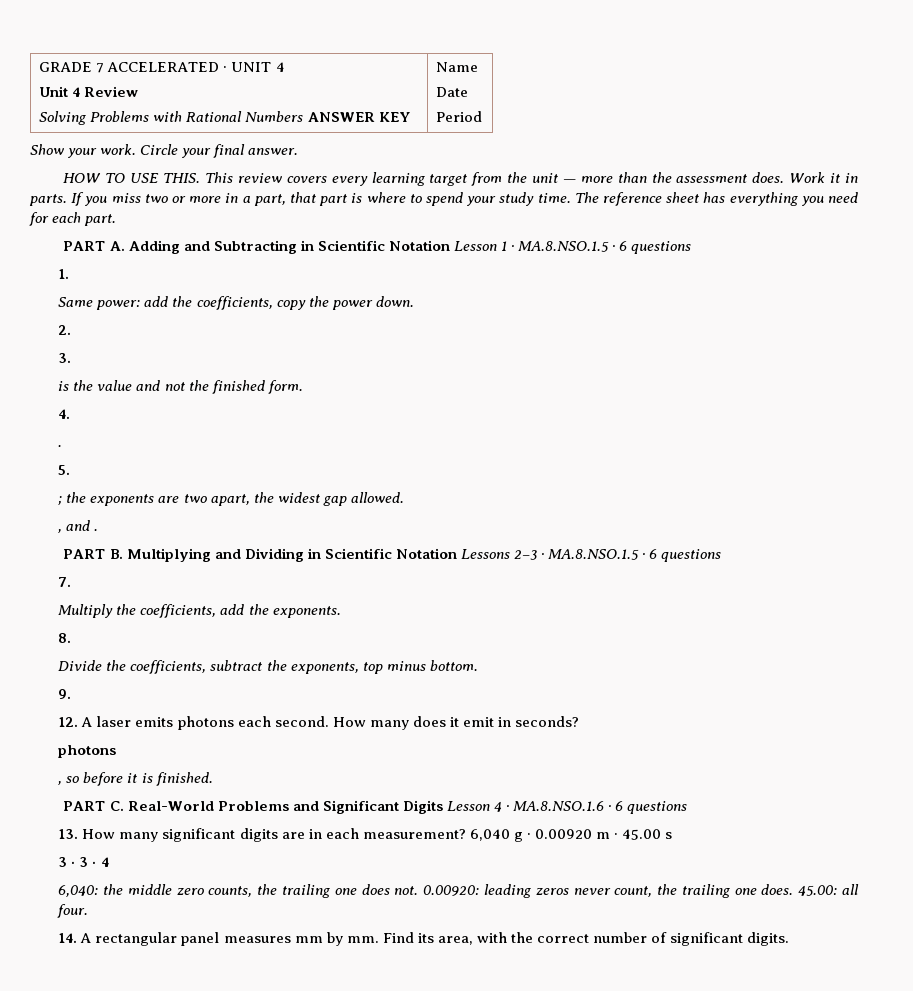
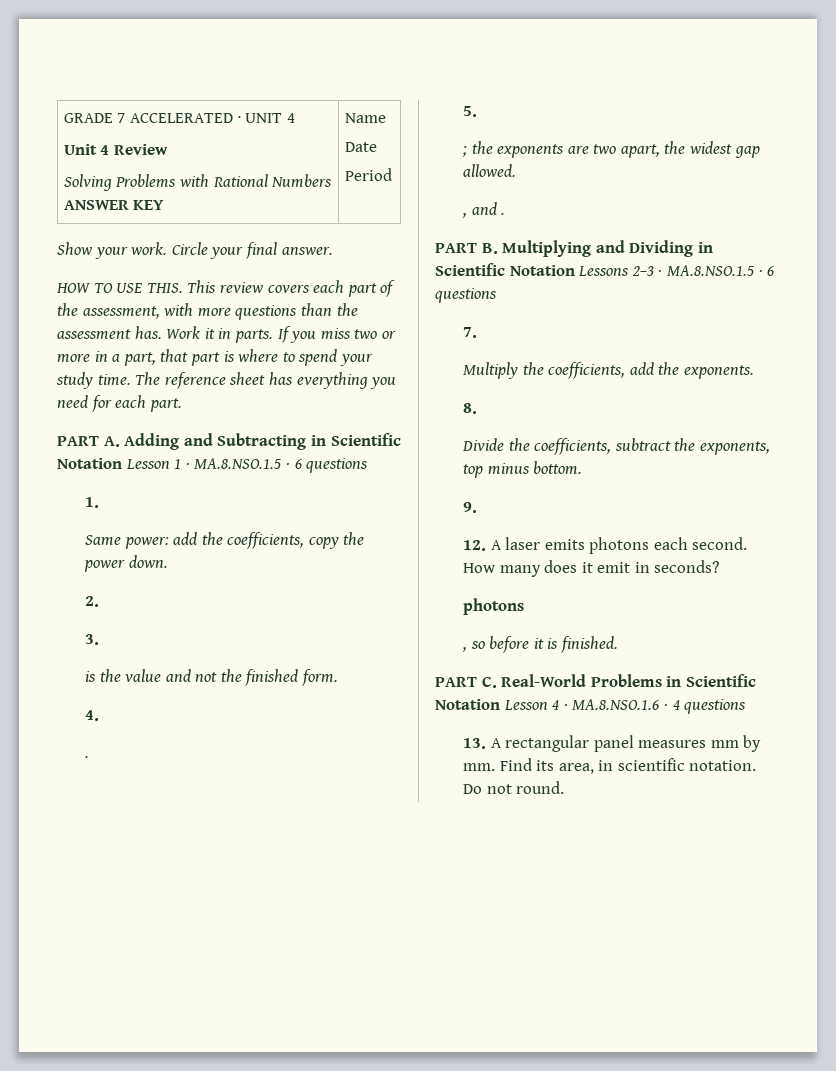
[331,172,613,186] every learning target from the unit — more -> [313,280,396,297] [57,303,298,320] each part of the assessment, with more questions
[752,172,785,183] does. -> [134,326,162,339] has.
[292,800,443,814] and Significant Digits -> [666,674,756,687] [435,699,500,710] in Scientific Notation
[615,801,624,811] 6 -> [672,700,680,710] 4
[82,828,673,842] [58,857,109,867] [58,884,859,898] [57,904,89,918] [58,933,78,943] How many significant digits are in each measurement? 6,040 g · 0.00920 m · 45.00 s // 3 · 3 · 4 // 6,040: the middle zero counts, the trailing one does not. 0.00920: leading zeros never count, the trailing one does. 45.00: all four. // 14. -> (486, 743) none
[476,932,790,946] with the correct number of significant digits. -> [598,758,757,771] [462,781,565,794] in scientific notation. Do not round.

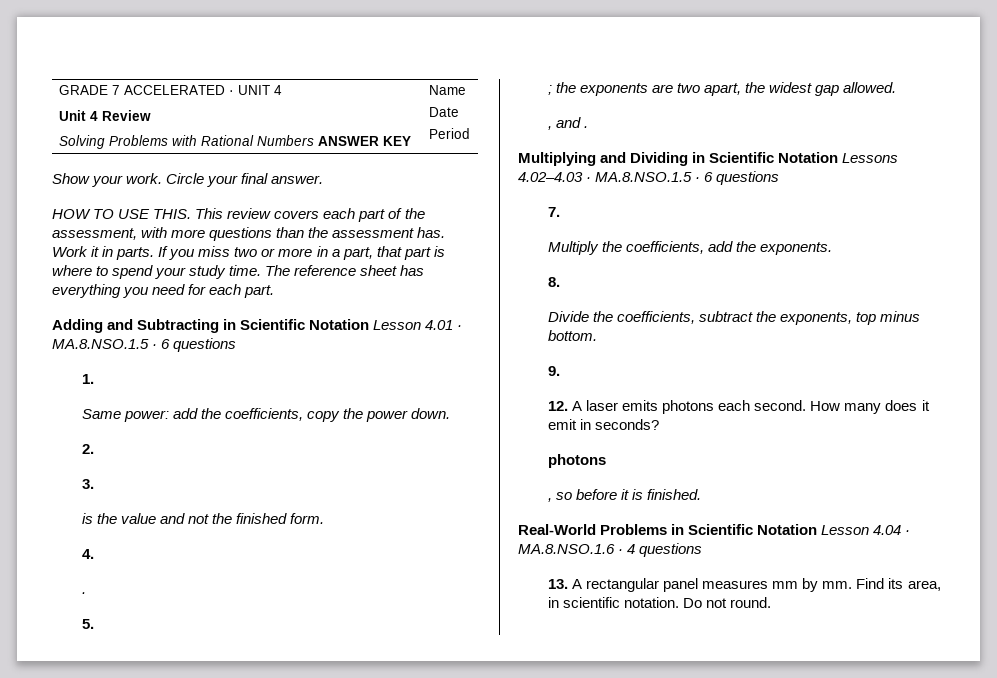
[57,436,120,447] PART A. -> (275, 291) none
[174,459,182,469] 1 -> [425,320,454,330] 4.01
[435,243,498,254] PART B. -> (589, 127) none
[631,266,654,276] 2–3 -> [518,172,583,182] 4.02–4.03
[435,676,497,688] PART C. -> (702, 494) none
[552,700,560,710] 4 -> [873,525,902,535] 4.04

